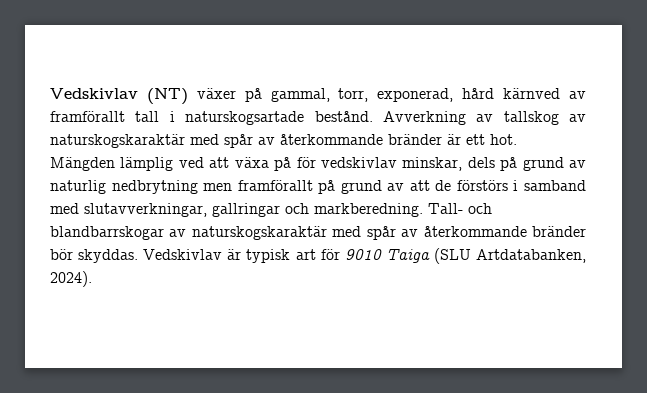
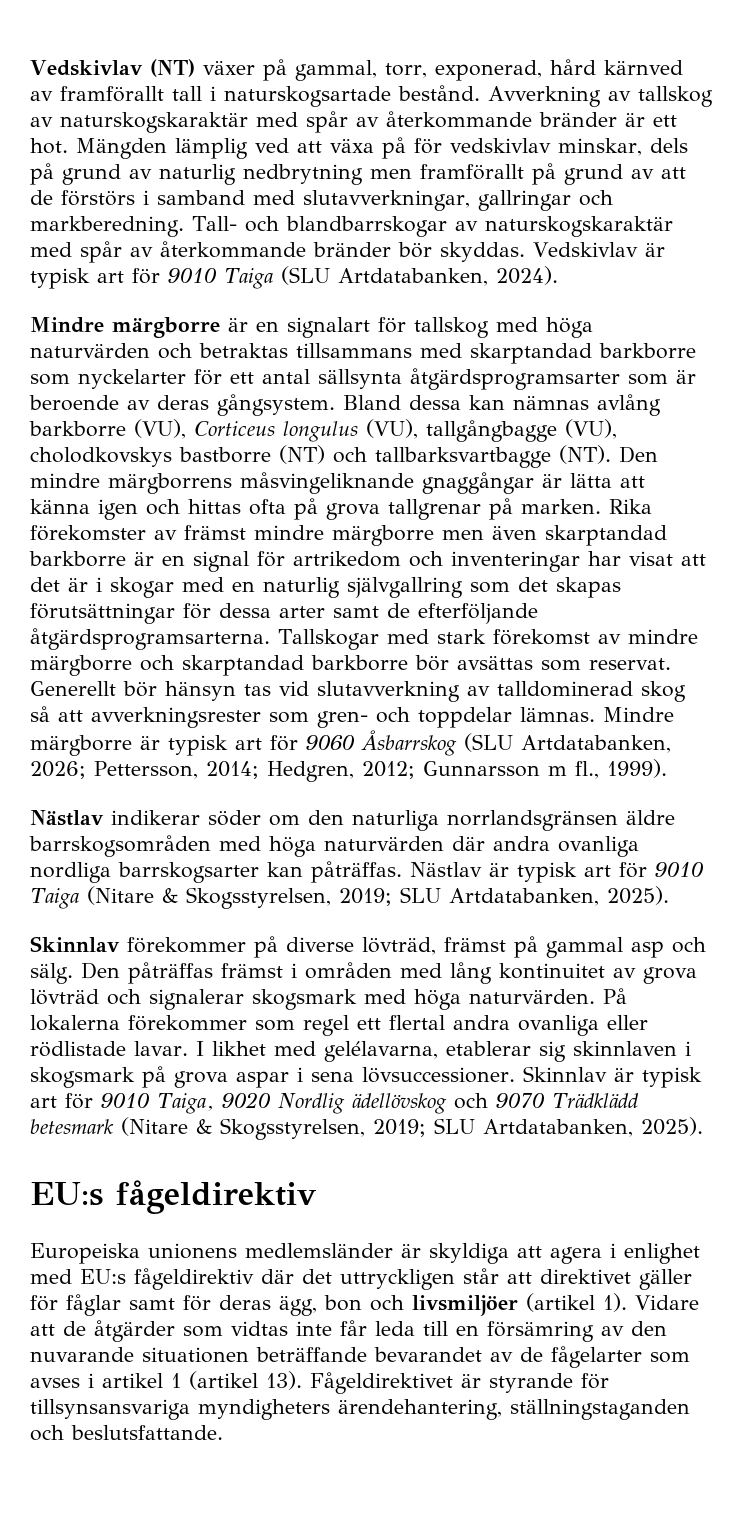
(92, 279) none -> [30,317,593,338] [30,343,696,364] [30,368,696,390] [29,394,661,416] [29,419,617,442] [30,445,658,468] [30,472,645,494] [30,498,652,520] [30,525,667,546] [29,551,706,572] [30,577,621,598] [30,603,538,624] [30,628,698,650] [30,655,671,676] [30,681,686,702] [30,706,674,728] [30,730,671,756] [30,759,667,782] [30,810,675,831] [29,835,639,857] [30,861,704,883] [30,886,669,909] [30,936,706,958] [30,962,697,984] [30,988,627,1010] [30,1015,648,1036] [30,1041,691,1062] [30,1066,702,1088] [30,1092,639,1114] [30,1117,703,1140] [30,1180,316,1214] [30,1243,700,1264] [30,1268,692,1290] [30,1293,699,1316] [30,1320,667,1342] [30,1346,690,1368] [30,1371,609,1394] [30,1399,690,1420] [30,1425,223,1441] // Mindre märgborre är en signalart för tallskog med höga naturvärden och betraktas tillsammans med skarptandad barkborre som nyckelarter för ett antal sällsynta åtgärdsprogramsarter som är beroende av deras gångsystem. Bland dessa kan nämnas avlång barkborre (VU), Corticeus longulus (VU), tallgångbagge (VU), cholodkovskys bastborre (NT) och tallbarksvartbagge (NT). Den mindre märgborrens måsvingeliknande gnaggångar är lätta att känna igen och hittas ofta på grova tallgrenar på marken. Rika förekomster av främst mindre märgborre men även skarptandad barkborre är en signal för artrikedom och inventeringar har visat att det är i skogar med en naturlig självgallring som det skapas förutsättningar för dessa arter samt de efterföljande åtgärdsprogramsarterna. Tallskogar med stark förekomst av mindre märgborre och skarptandad barkborre bör avsättas som reservat. Generellt bör hänsyn tas vid slutavverkning av talldominerad skog så att avverkningsrester som gren- och toppdelar lämnas. Mindre märgborre är typisk art för 9060 Åsbarrskog (SLU Artdatabanken, 2026; Pettersson, 2014; Hedgren, 2012; Gunnarsson m fl., 1999). // Nästlav indikerar söder om den naturliga norrlandsgränsen äldre barrskogsområden med höga naturvärden där andra ovanliga nordliga barrskogsarter kan påträffas. Nästlav är typisk art för 9010 Taiga (Nitare & Skogsstyrelsen, 2019; SLU Artdatabanken, 2025). // Skinnlav förekommer på diverse lövträd, främst på gammal asp och sälg. Den påträffas främst i områden med lång kontinuitet av grova lövträd och signalerar skogsmark med höga naturvärden. På lokalerna förekommer som regel ett flertal andra ovanliga eller rödlistade lavar. I likhet med gelélavarna, etablerar sig skinnlaven i skogsmark på grova aspar i sena lövsuccessioner. Skinnlav är typisk art för 9010 Taiga, 9020 Nordlig ädellövskog och 9070 Trädklädd betesmark (Nitare & Skogsstyrelsen, 2019; SLU Artdatabanken, 2025). // EU:s fågeldirektiv // Europeiska unionens medlemsländer är skyldiga att agera i enlighet med EU:s fågeldirektiv där det uttryckligen står att direktivet gäller för fåglar samt för deras ägg, bon och livsmiljöer (artikel 1). Vidare att de åtgärder som vidtas inte får leda till en försämring av den nuvarande situationen beträffande bevarandet av de fågelarter som avses i artikel 1 (artikel 13). Fågeldirektivet är styrande för tillsynsansvariga myndigheters ärendehantering, ställningstaganden och beslutsfattande.

